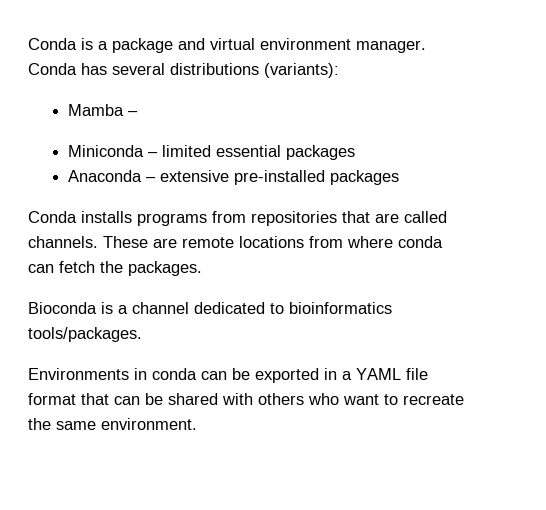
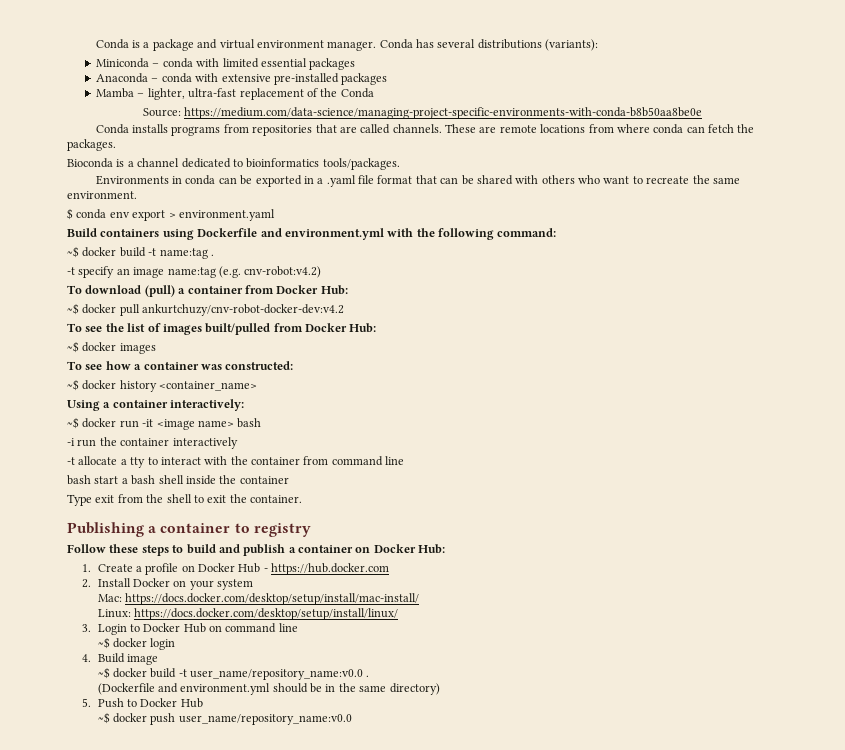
[67,104,138,116] // Mamba – -> (599, 45) none
(158, 154) none -> [162,58,220,68] conda with
(156, 179) none -> [161,73,219,83] conda with
(399, 177) none -> [96,88,374,100] [142,107,703,119] // Mamba – lighter, ultra-fast replacement of the Conda // Source: https://medium.com/data-science/managing-project-specific-environments-with-conda-b8b50aa8be0e
[356,368,401,380] YAML -> [326,175,356,187] .yaml
(197, 424) none -> [67,208,275,221] [67,228,557,240] [67,246,214,259] [67,266,322,278] [67,285,348,297] [67,303,345,316] [67,323,377,335] [67,341,156,354] [67,361,294,370] [67,379,258,392] [67,399,245,411] [67,417,262,430] [67,437,238,449] [67,456,405,468] [67,475,289,485] [67,494,302,506] [67,522,311,537] [67,544,446,556] [82,563,390,575] [82,578,254,590] [97,593,419,605] [97,608,398,620] [82,623,298,635] [97,637,176,650] [82,653,158,665] [97,667,370,680] [97,683,440,695] [82,698,203,708] [97,712,352,725] // $ conda env export > environment.yaml // Build containers using Dockerfile and environment.yml with the following command: // ~$ docker build -t name:tag . // -t specify an image name:tag (e.g. cnv-robot:v4.2) // To download (pull) a container from Docker Hub: // ~$ docker pull ankurtchuzy/cnv-robot-docker-dev:v4.2 // To see the list of images built/pulled from Docker Hub: // ~$ docker images // To see how a container was constructed: // ~$ docker history <container_name> // Using a container interactively: // ~$ docker run -it <image name> bash // -i run the container interactively // -t allocate a tty to interact with the container from command line // bash start a bash shell inside the container // Type exit from the shell to exit the container. // Publishing a container to registry // Follow these steps to build and publish a container on Docker Hub: // 1. Create a profile on Docker Hub - https://hub.docker.com // 2. Install Docker on your system // Mac: https://docs.docker.com/desktop/setup/install/mac-install/ // Linux: https://docs.docker.com/desktop/setup/install/linux/ // 3. Login to Docker Hub on command line // ~$ docker login // 4. Build image // ~$ docker build -t user_name/repository_name:v0.0 . // (Dockerfile and environment.yml should be in the same directory) // 5. Push to Docker Hub // ~$ docker push user_name/repository_name:v0.0

